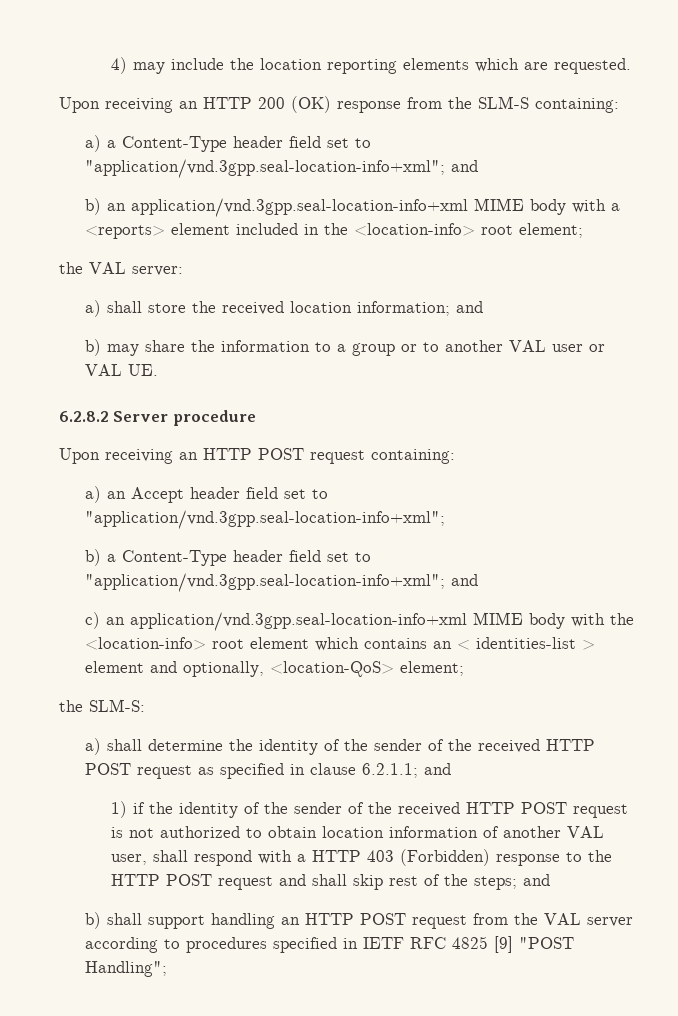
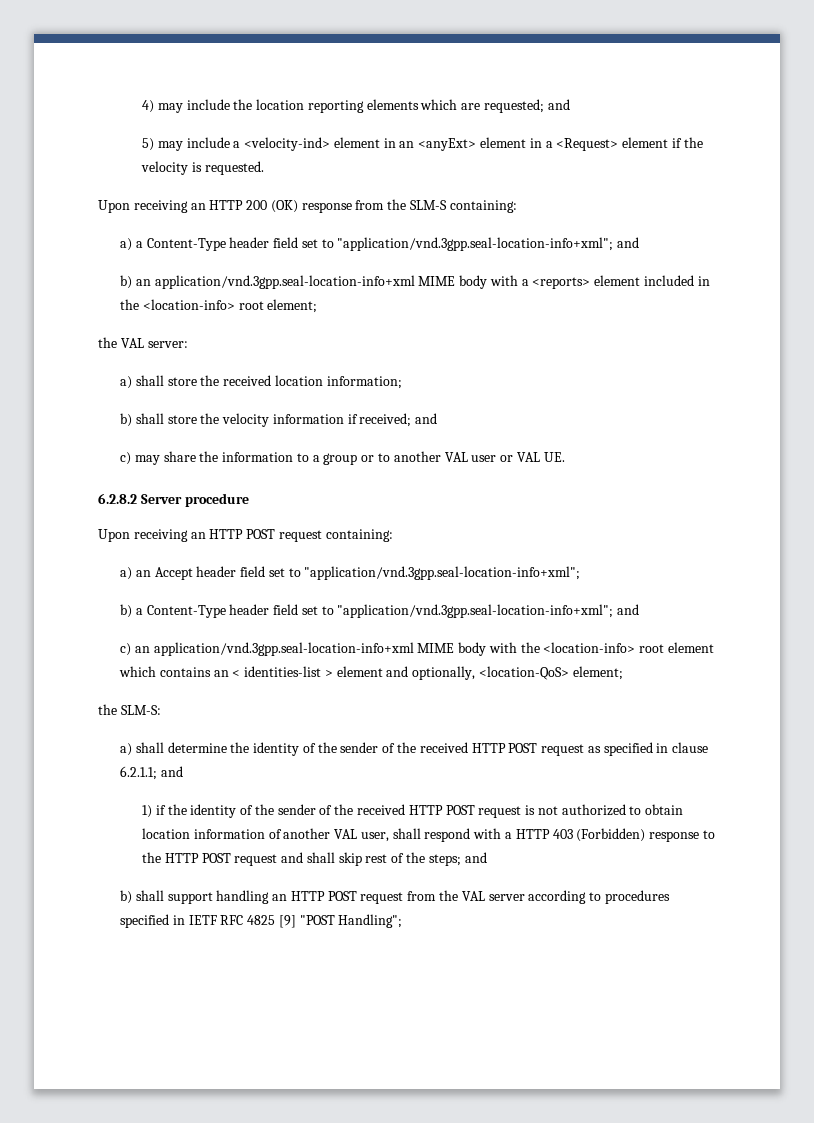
(549, 66) none -> [483,99,570,113] [141,137,703,151] [140,161,202,175] requested; and // 5) may include a <velocity-ind> element in an <anyExt> element in a <Request> element if the velocity is
[456,301,484,313] [85,339,102,356] and // b) -> [119,413,438,427] [119,452,131,465] // b) shall store the velocity information if received; and // c)

